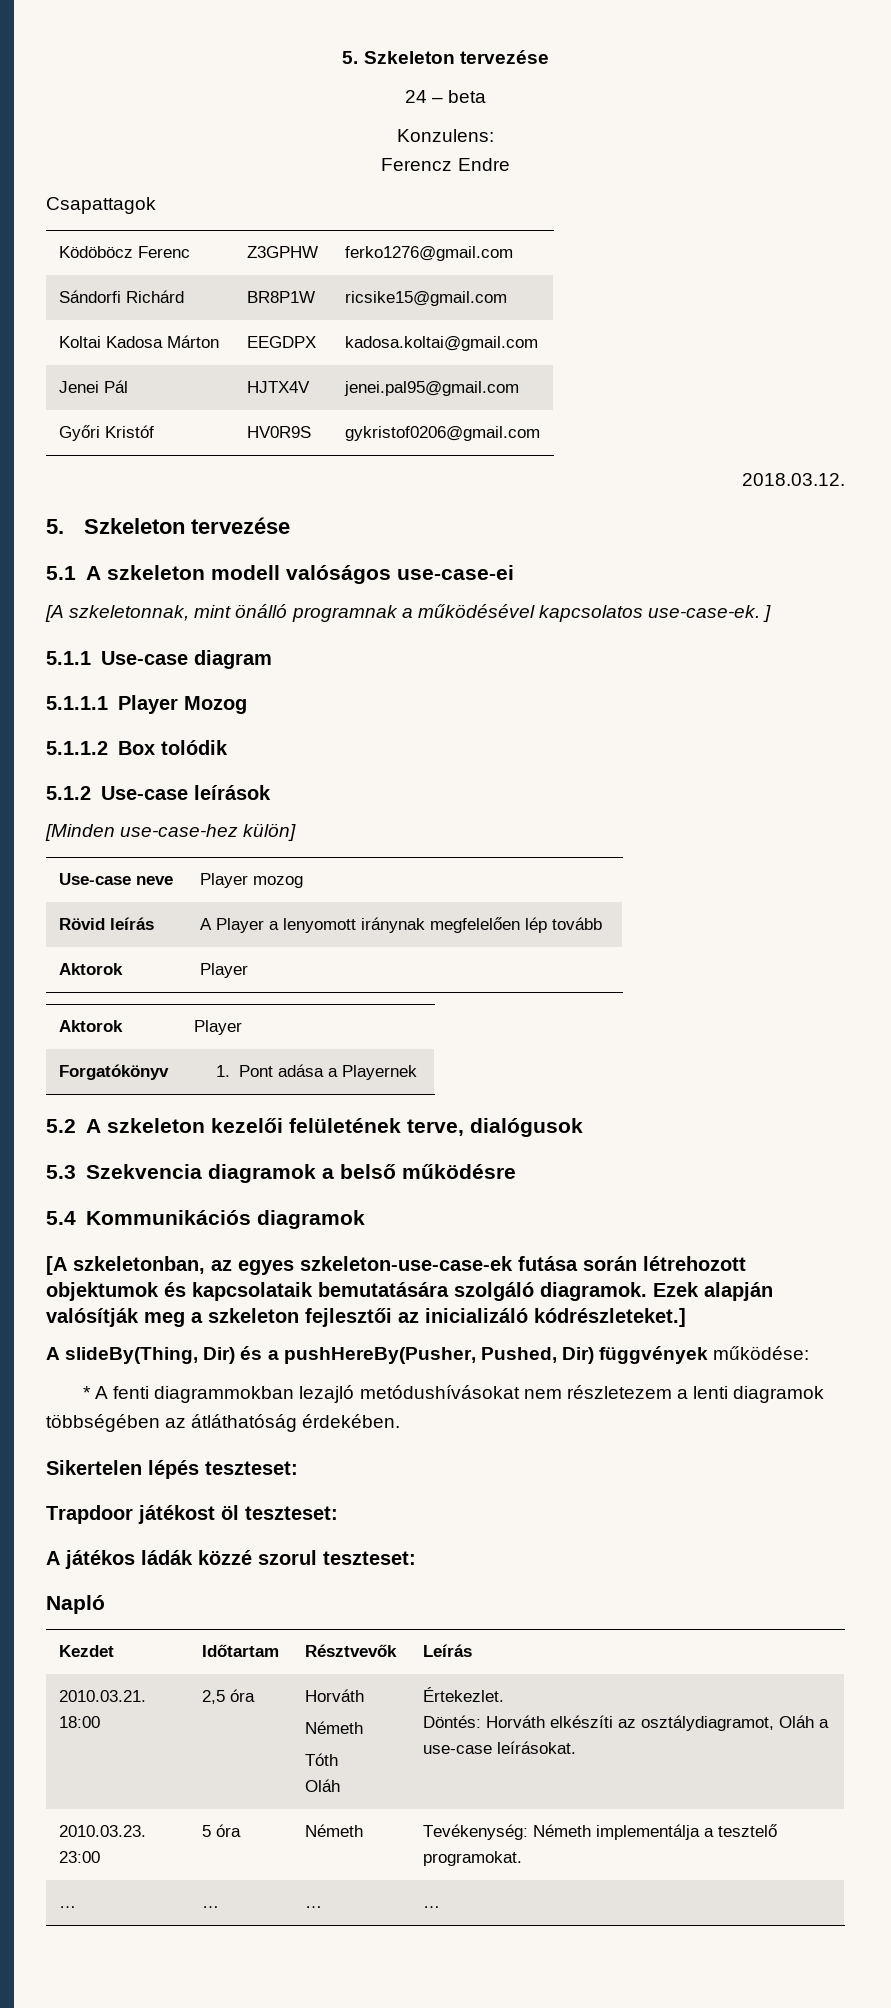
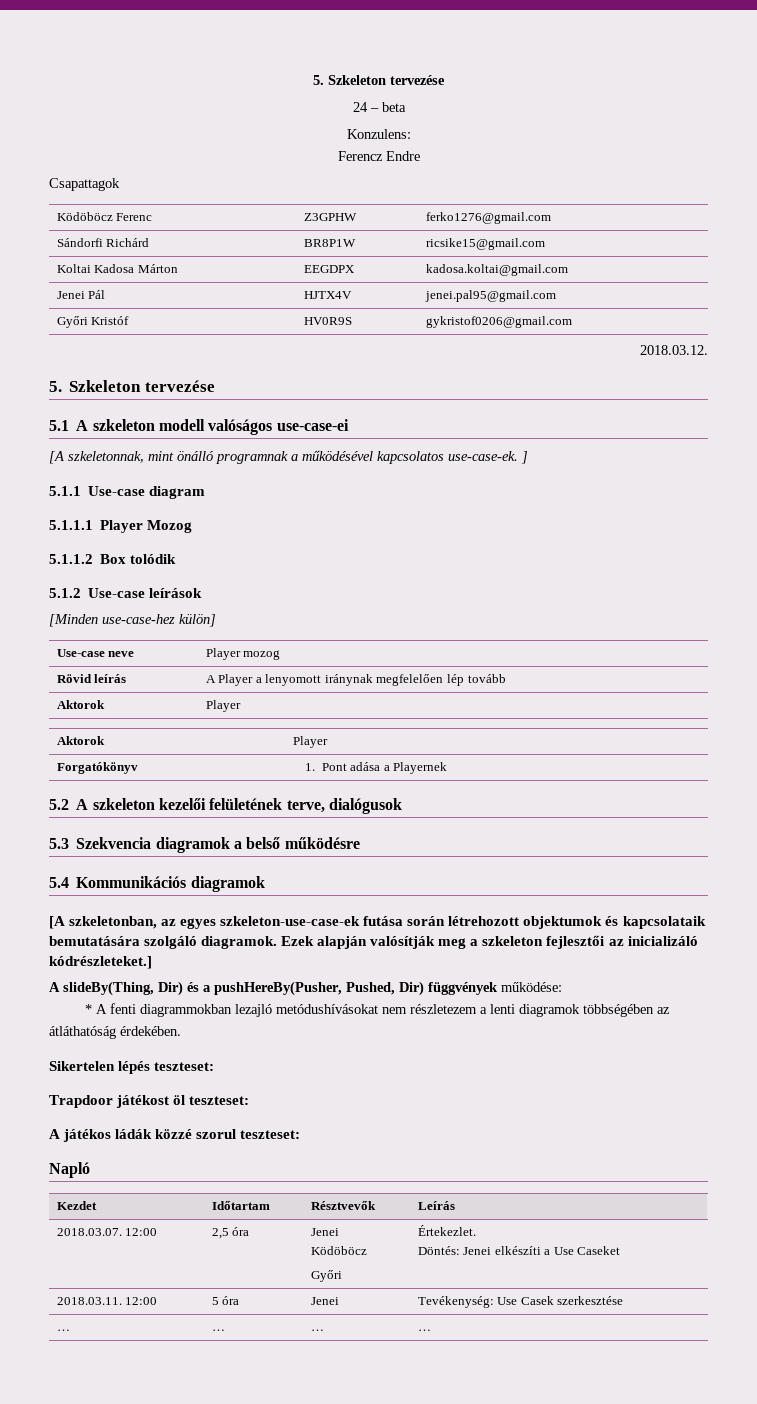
[58,1690,146,1702] [58,1716,100,1728] 2010.03.21. 18:00 -> [56,1228,158,1236] 2018.03.07. 12:00
[304,1689,364,1702] [304,1721,363,1734] [304,1753,338,1766] [304,1779,340,1792] [422,1687,504,1702] [422,1715,829,1731] [422,1741,576,1754] [58,1825,146,1837] [58,1851,100,1863] Horváth // Németh // Tóth // Oláh | Értekezlet. // Döntés: Horváth elkészíti az osztálydiagramot, Oláh a use-case leírásokat. // 2010.03.23. 23:00 -> [310,1228,339,1236] [310,1246,367,1255] [310,1270,342,1282] [417,1225,476,1236] [417,1246,621,1255] [56,1297,158,1305] Jenei // Ködöböcz // Győri | Értekezlet. // Döntés: Jenei elkészíti a Use Caseket // 2018.03.11. 12:00
[304,1824,363,1837] Németh -> [310,1297,339,1305] Jenei
[532,1824,777,1840] [422,1851,522,1866] Németh implementálja a tesztelő programokat. -> [497,1296,624,1305] Use Casek szerkesztése

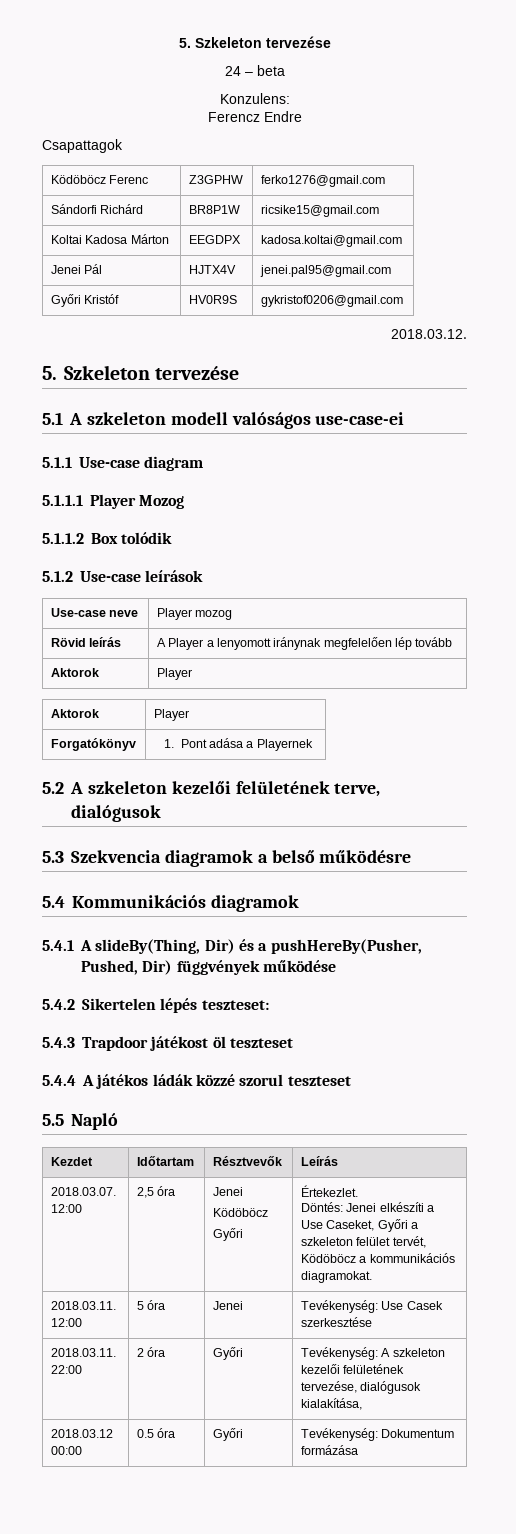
[49,450,528,464] // [A szkeletonnak, mint önálló programnak a működésével kapcsolatos use-case-ek. ] -> (405, 418) none
[49,614,216,627] // [Minden use-case-hez külön] -> (204, 576) none
[49,916,706,929] [49,935,698,949] [49,956,152,969] [A szkeletonban, az egyes szkeleton-use-case-ek futása során létrehozott objektumok és kapcsolataik bemutatására szolgáló diagramok. Ezek alapján valósítják meg a szkeleton fejlesztői az inicializáló kódrészleteket.] // -> [42,940,74,951] 5.4.1
[501,982,562,992] [84,1003,670,1017] [49,1026,181,1039] működése: // * A fenti diagrammokban lezajló metódushívásokat nem részletezem a lenti diagramok többségében az átláthatóság érdekében. // -> [262,960,336,972] [42,999,75,1010] működése // 5.4.2
(215, 1066) none -> [42,1037,75,1048] 5.4.3
[189,1096,250,1105] teszteset: // -> [229,1038,293,1048] [42,1075,76,1086] teszteset // 5.4.4
[240,1130,301,1139] teszteset: // -> [287,1076,351,1086] [42,1114,64,1126] teszteset // 5.5
[577,1246,621,1255] Caseket -> [326,1219,418,1232] [300,1236,426,1248] [300,1253,455,1263] [300,1271,372,1283] Caseket, Győri a szkeleton felület tervét, Ködöböcz a kommunikációs diagramokat.
[56,1329,70,1331] [211,1329,225,1331] [310,1329,324,1331] [417,1329,431,1331] … | … | … | … -> [50,1348,116,1357] [50,1365,82,1374] [136,1347,166,1357] [212,1347,243,1360] [300,1347,445,1360] [300,1364,405,1374] [300,1381,422,1394] [300,1398,362,1410] [50,1429,113,1438] [50,1446,82,1455] [136,1428,176,1438] [212,1428,243,1441] [300,1428,455,1441] [300,1445,358,1455] 2018.03.11. 22:00 | 2 óra | Győri | Tevékenység: A szkeleton kezelői felületének tervezése, dialógusok kialakítása, // 2018.03.12 00:00 | 0.5 óra | Győri | Tevékenység: Dokumentum formázása

